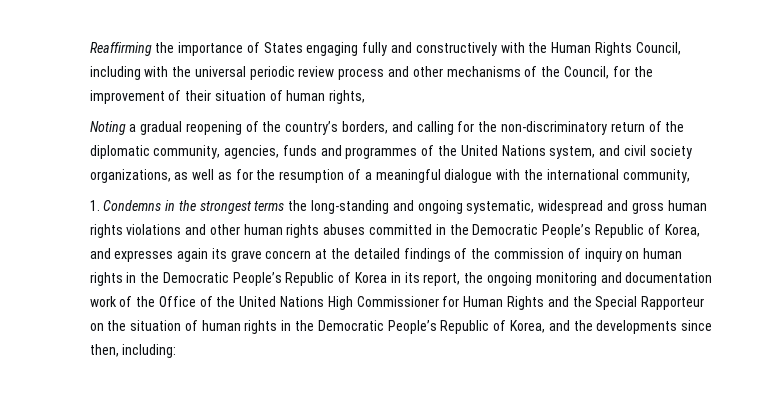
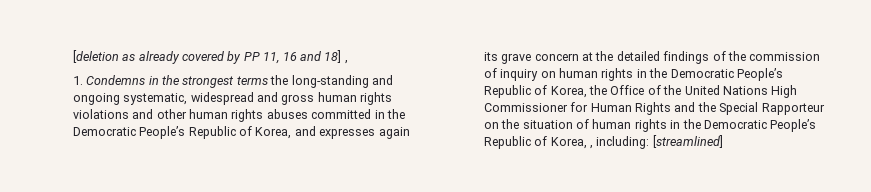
[89,42,681,56] [89,66,653,80] [89,90,366,104] [89,121,685,135] [89,145,692,159] [89,169,690,183] Reaffirming the importance of States engaging fully and constructively with the Human Rights Council, including with the universal periodic review process and other mechanisms of the Council, for the improvement of their situation of human rights, // Noting a gradual reopening of the country’s borders, and calling for the non-discriminatory return of the diplomatic community, agencies, funds and programmes of the United Nations system, and civil society organizations, as well as for the resumption of a meaningful dialogue with the international community, -> [72,50,348,64] [deletion as already covered by PP 11, 16 and 18] ,
[355,272,713,286] [89,296,133,307] Korea in its report, the ongoing monitoring and documentation work of -> [550,86,587,98] Korea,
[548,320,713,334] [89,344,177,358] and the developments since then, including: -> [590,135,723,149] , including: [streamlined]

